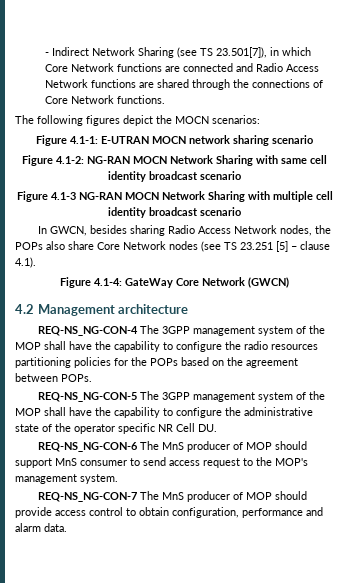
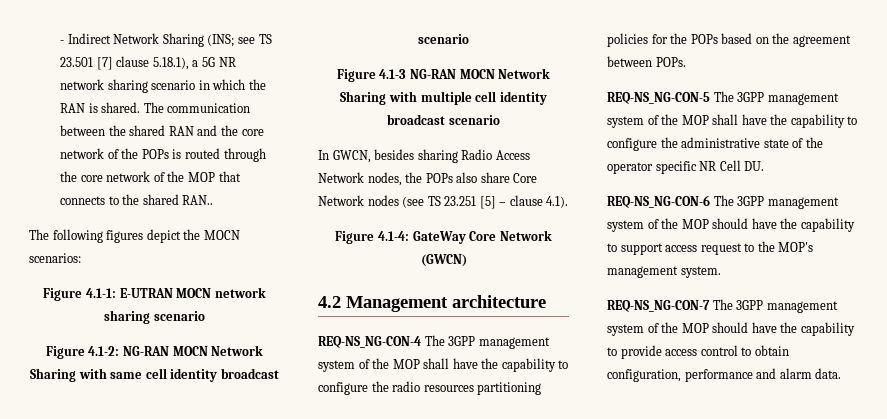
[176,47,311,58] [44,63,319,72] [44,79,323,90] [44,95,165,104] (see TS 23.501[7]), in which Core Network functions are connected and Radio Access Network functions are shared through the connections of Core Network functions. -> [207,34,272,47] [60,56,236,70] [60,79,266,93] [60,102,251,113] [60,125,264,136] [60,148,266,162] [60,171,241,182] [60,194,214,205] (INS; see TS 23.501 [7] clause 5.18.1), a 5G NR network sharing scenario in which the RAN is shared. The communication between the shared RAN and the core network of the POPs is routed through the core network of the MOP that connects to the shared RAN..
[162,441,308,452] [15,457,166,468] MnS producer of MOP should support MnS consumer to send -> [737,196,839,209] [607,218,855,232] [607,243,663,255] 3GPP management system of the MOP should have the capability to support
[162,491,308,502] MnS producer of MOP should -> [736,300,838,313] [607,322,855,336] [607,347,617,356] 3GPP management system of the MOP should have the capability to

